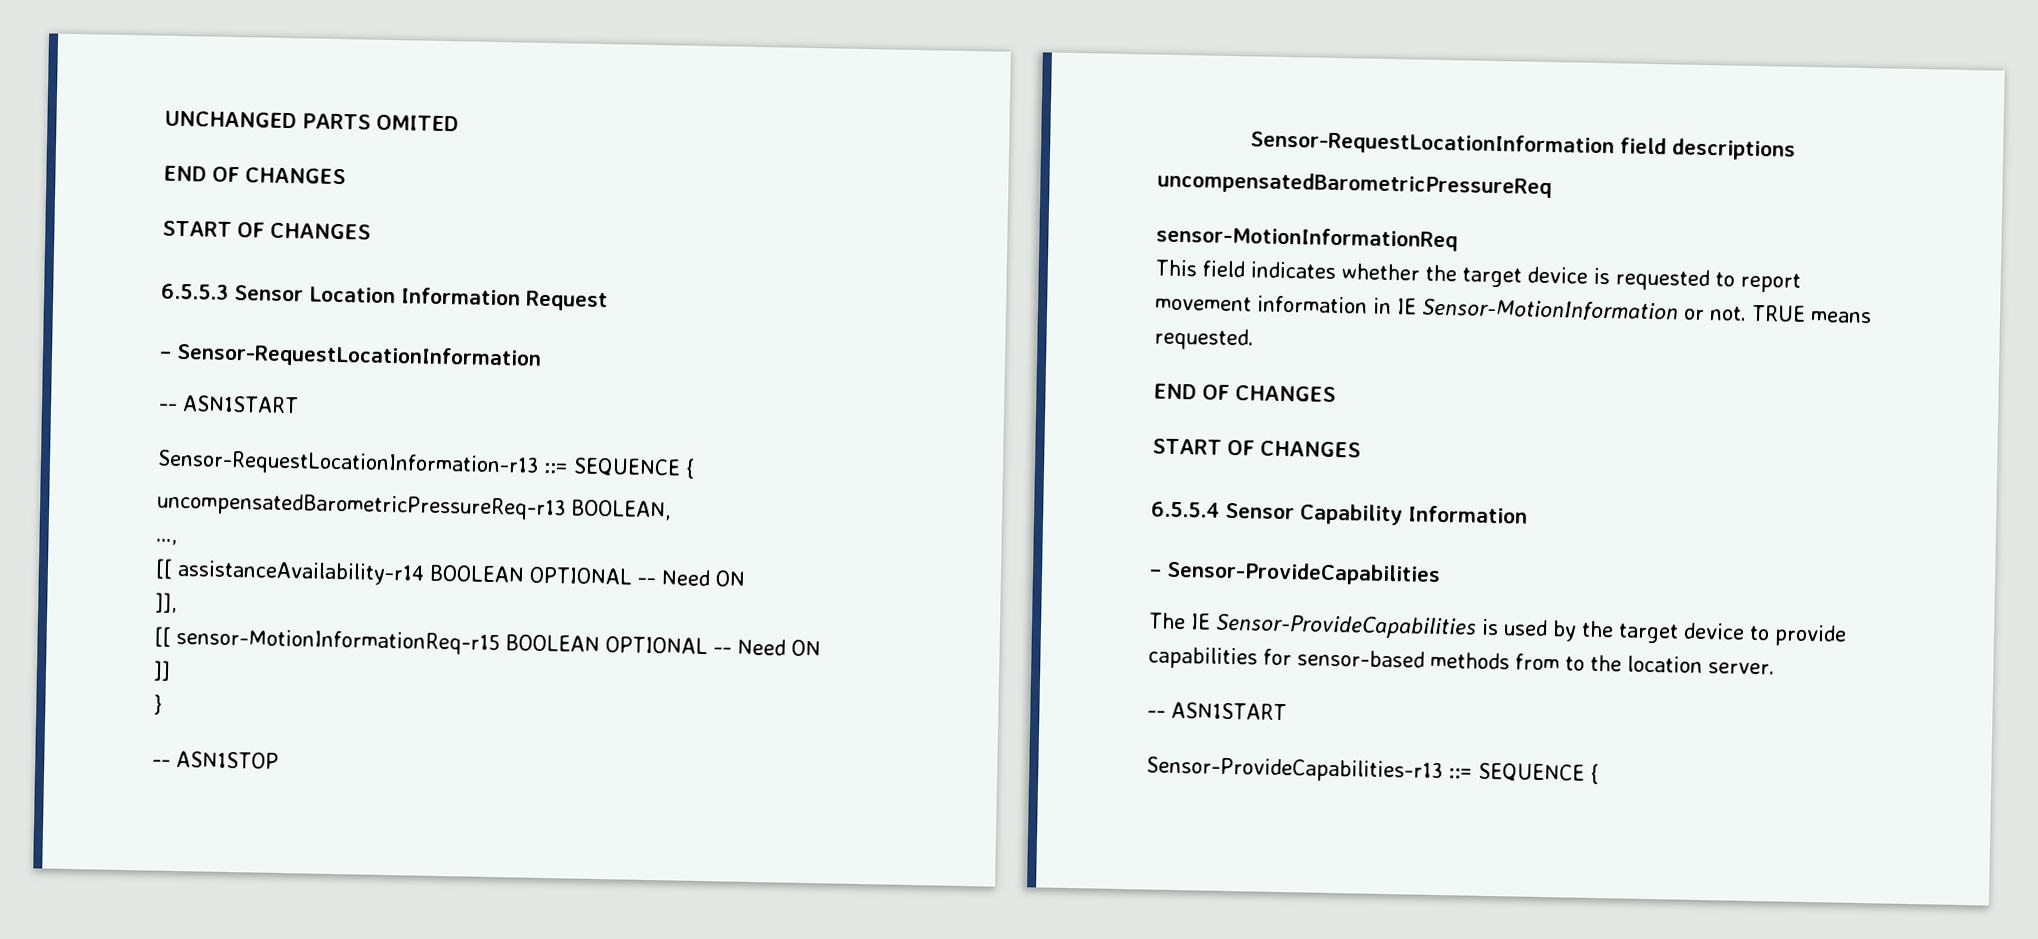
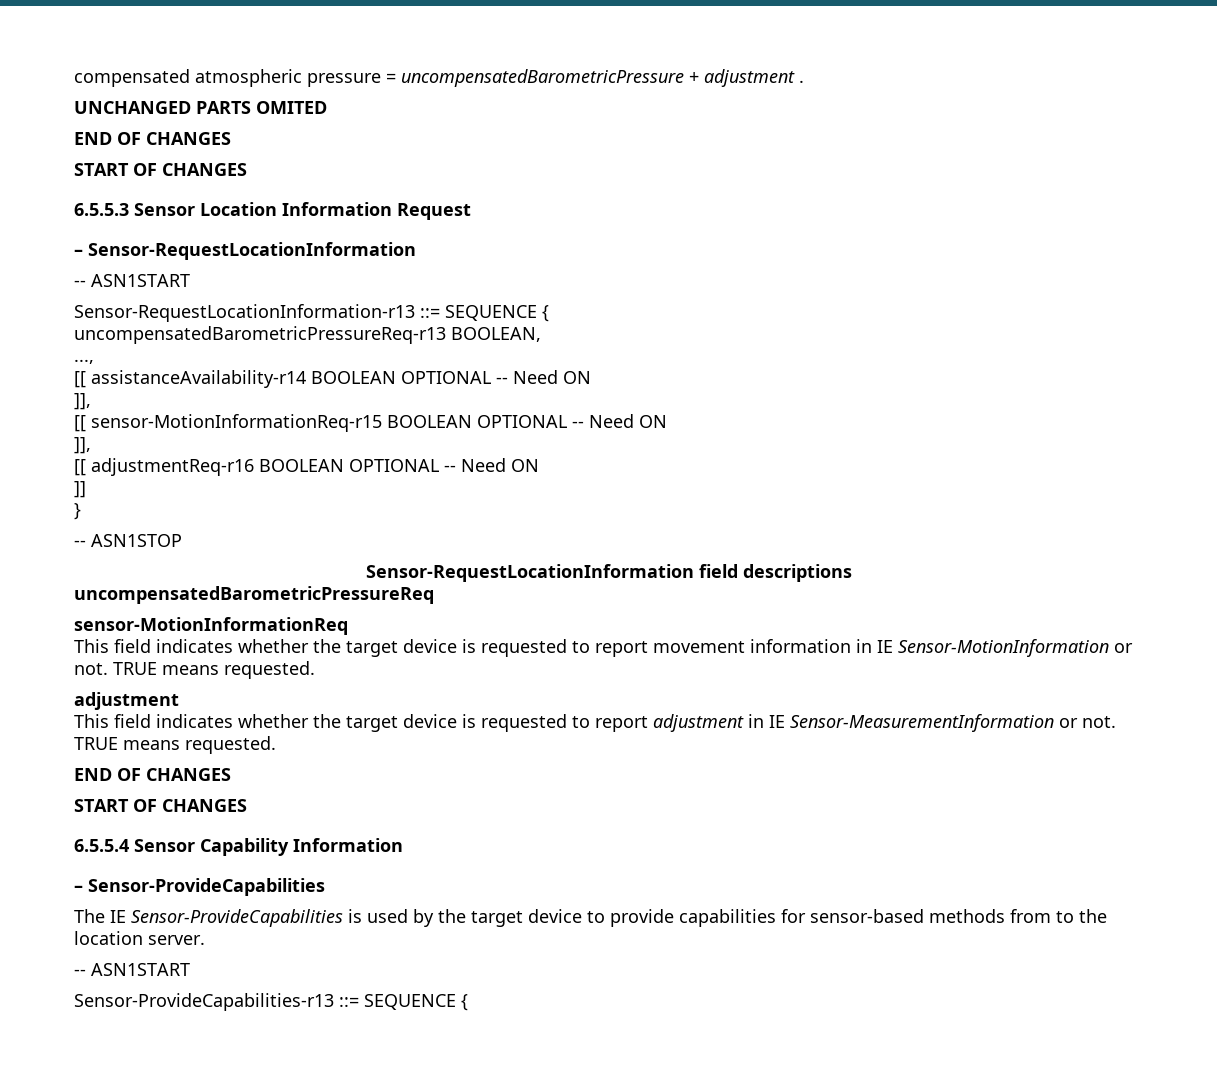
(164, 119) none -> [74,69,804,87] compensated atmospheric pressure = uncompensatedBarometricPressure + adjustment . //
(821, 648) none -> [74,437,91,454] [74,458,539,476] // ]], // [[ adjustmentReq-r16 BOOLEAN OPTIONAL -- Need ON
(1254, 339) none -> [74,692,179,710] [74,714,1116,732] [74,736,276,754] // adjustment // This field indicates whether the target device is requested to report adjustment in IE Sensor-MeasurementInformation or not. TRUE means requested.

